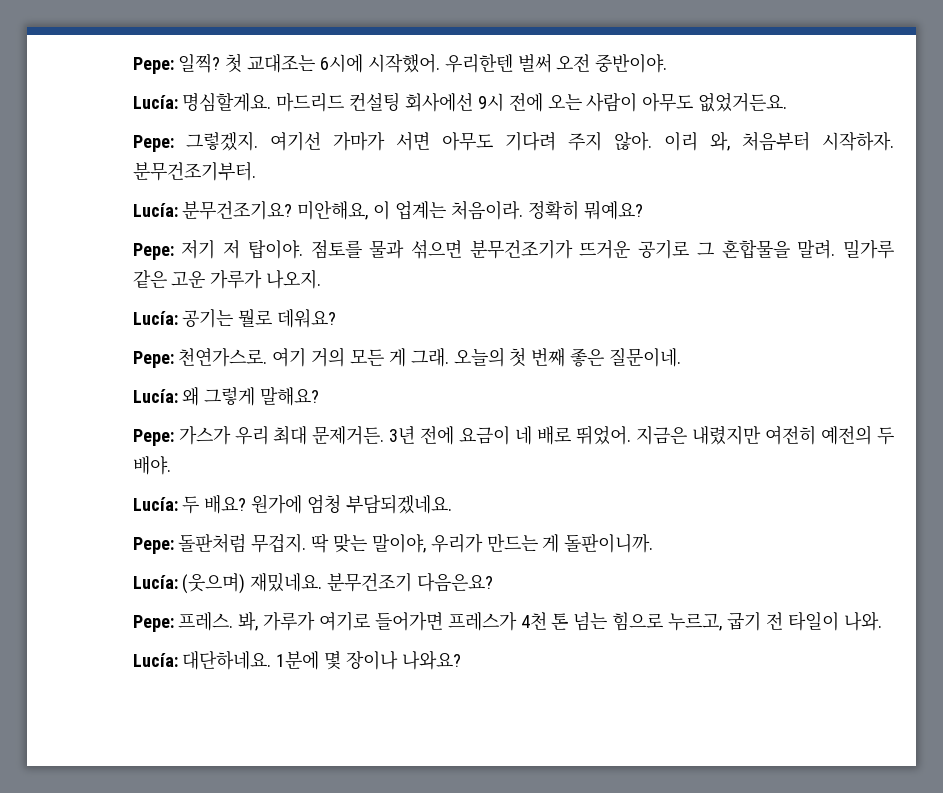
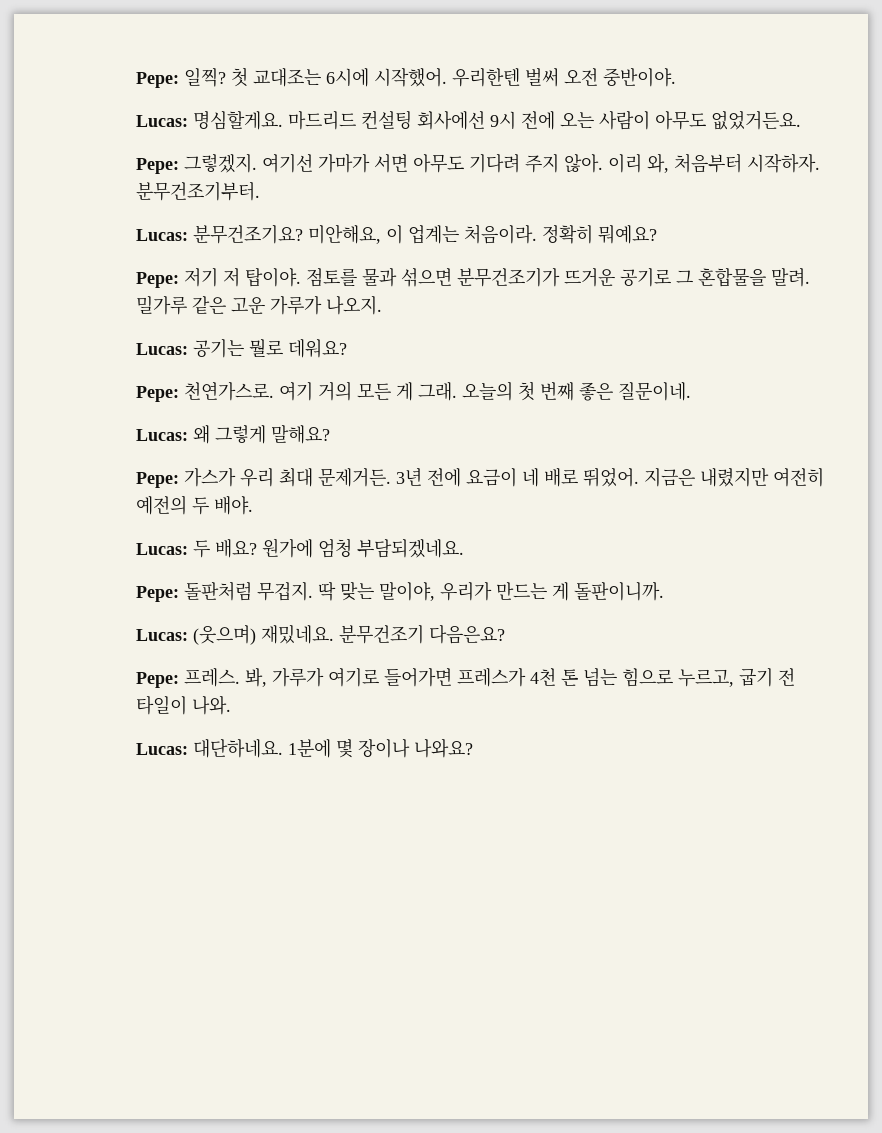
[132,95,178,109] Lucía: -> [135,115,188,127] Lucas:
[132,203,178,217] Lucía: -> [135,229,188,241] Lucas:
[132,311,178,325] Lucía: -> [135,343,188,355] Lucas:
[132,389,178,403] Lucía: -> [135,429,188,441] Lucas:
[132,497,178,511] Lucía: -> [135,543,188,555] Lucas:
[132,575,178,589] Lucía: -> [135,629,188,641] Lucas:
[132,653,178,667] Lucía: -> [135,743,188,755] Lucas:

